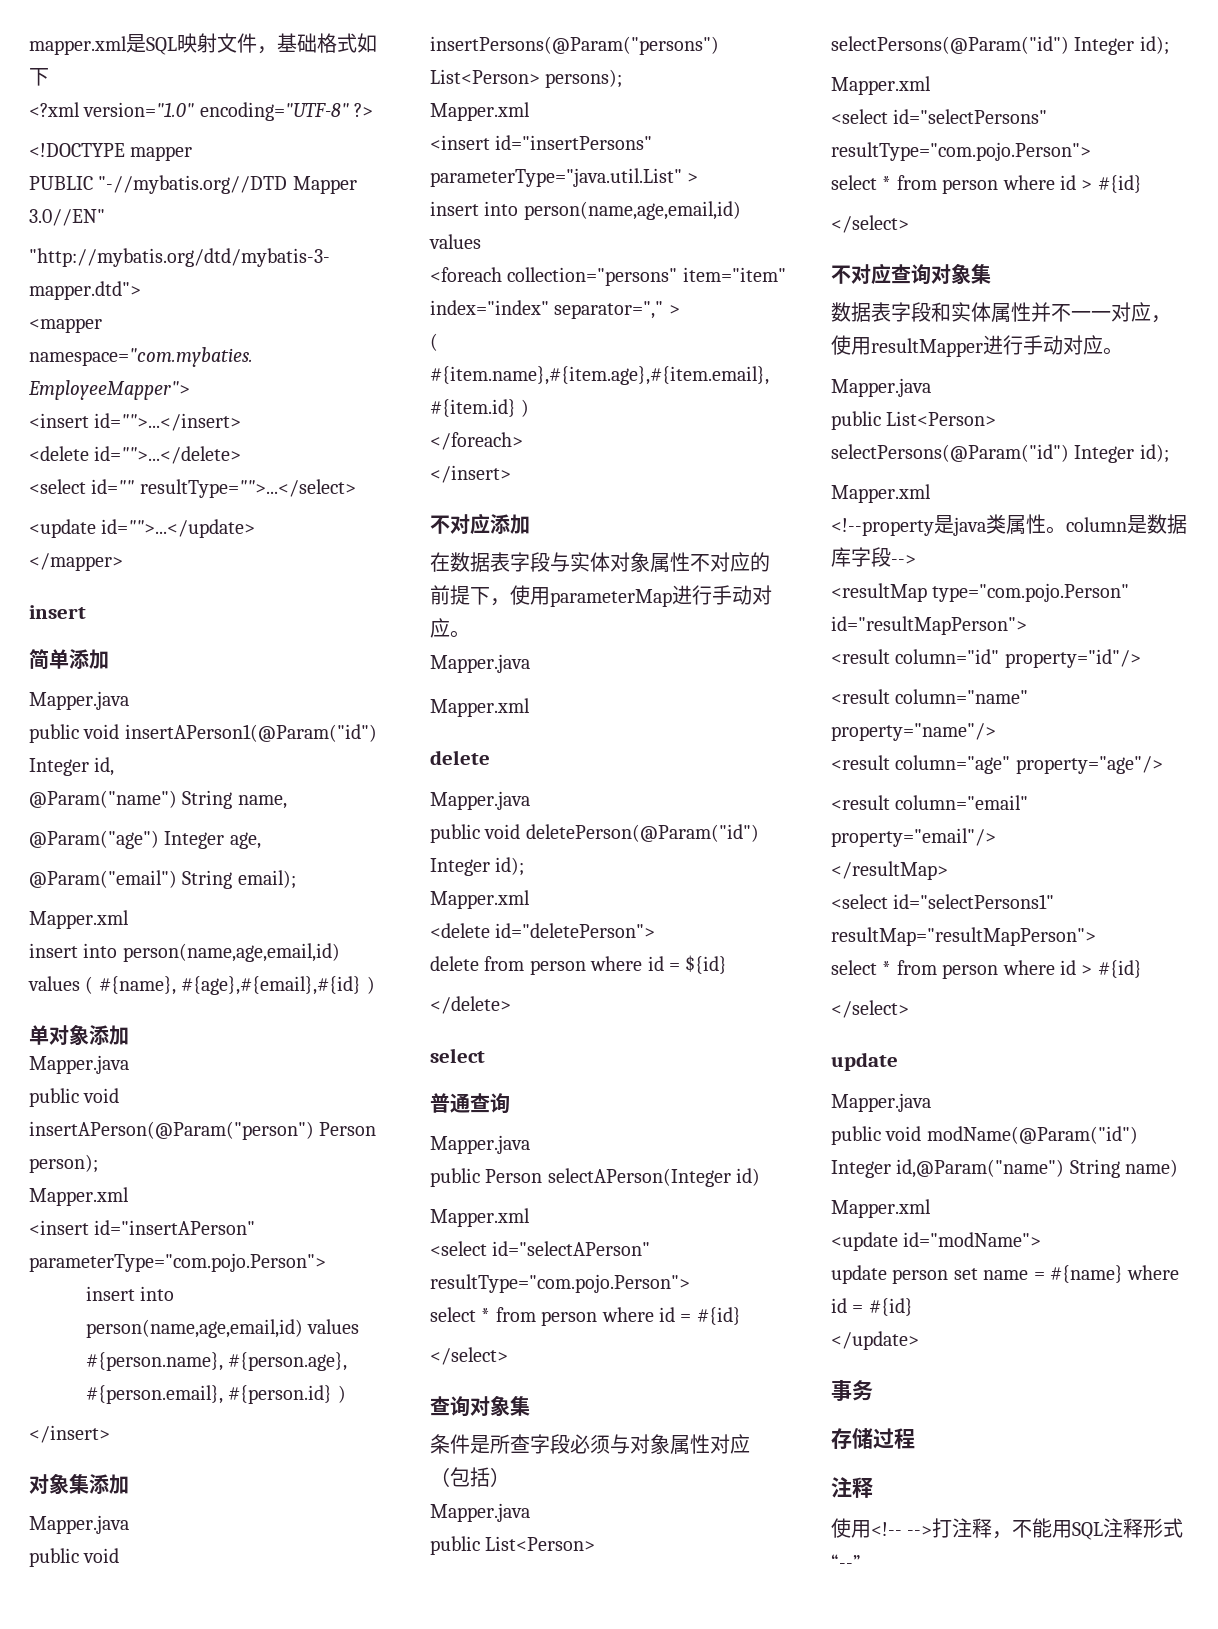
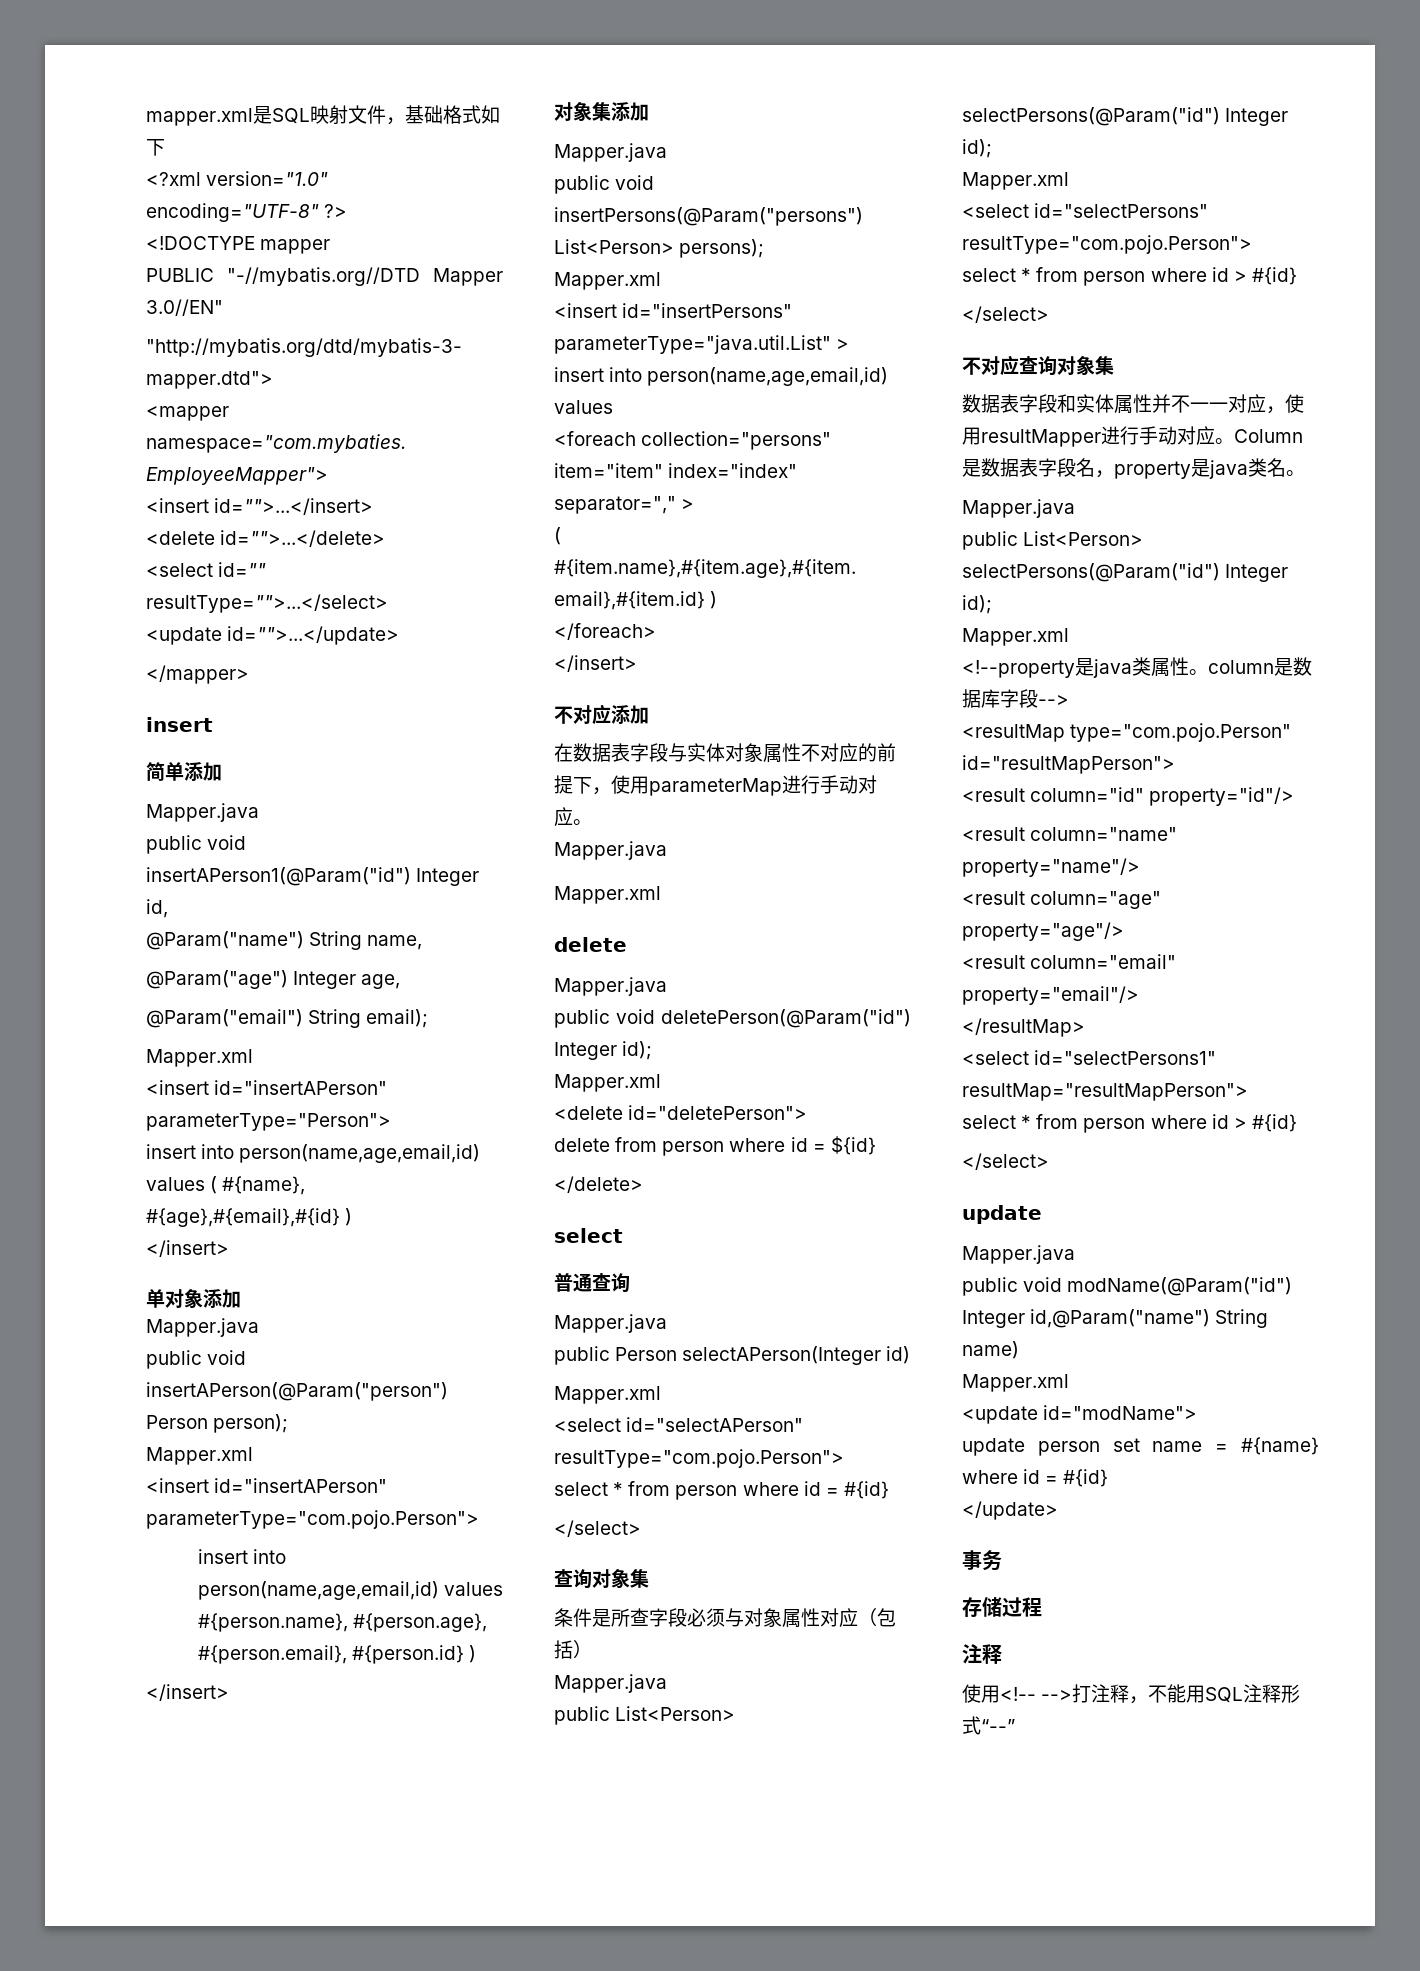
(129, 919) none -> [146,1080,388,1095] [146,1113,391,1131] // <insert id="insertAPerson" parameterType="Person">
(375, 985) none -> [146,1240,229,1257] // </insert>
(1123, 351) none -> [1234,429,1303,443] [962,458,1305,479] Column是数据表字段名，property是java类名。

